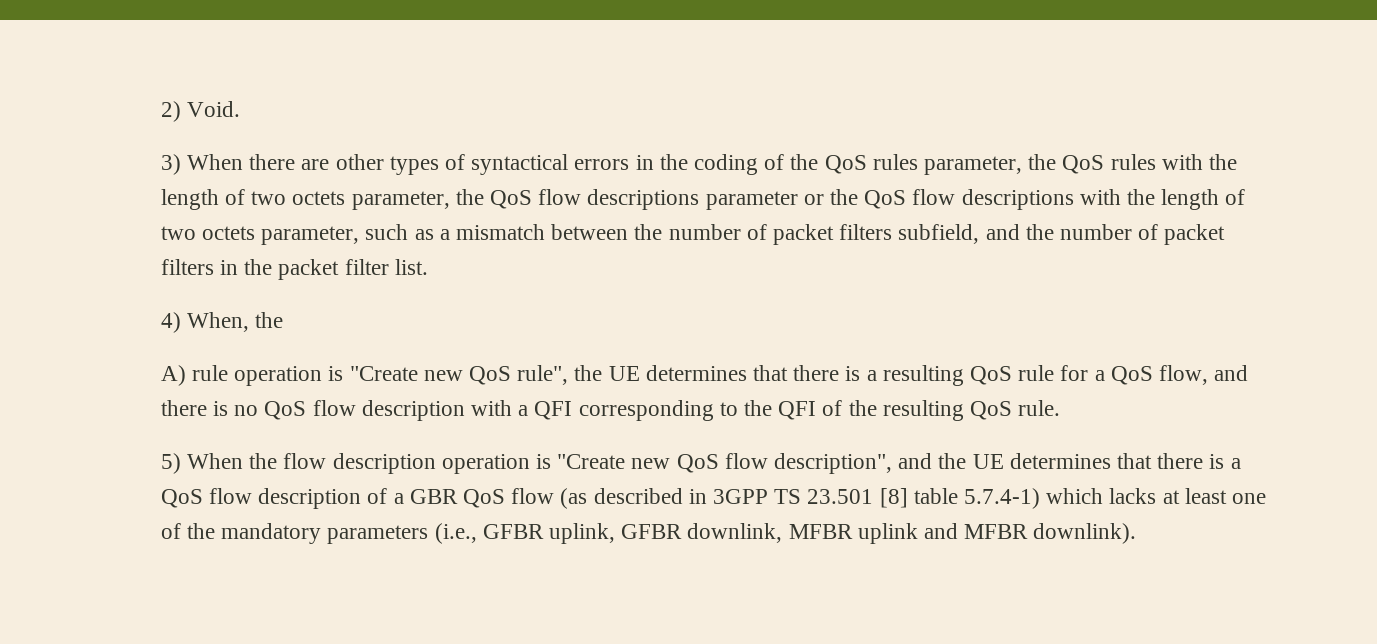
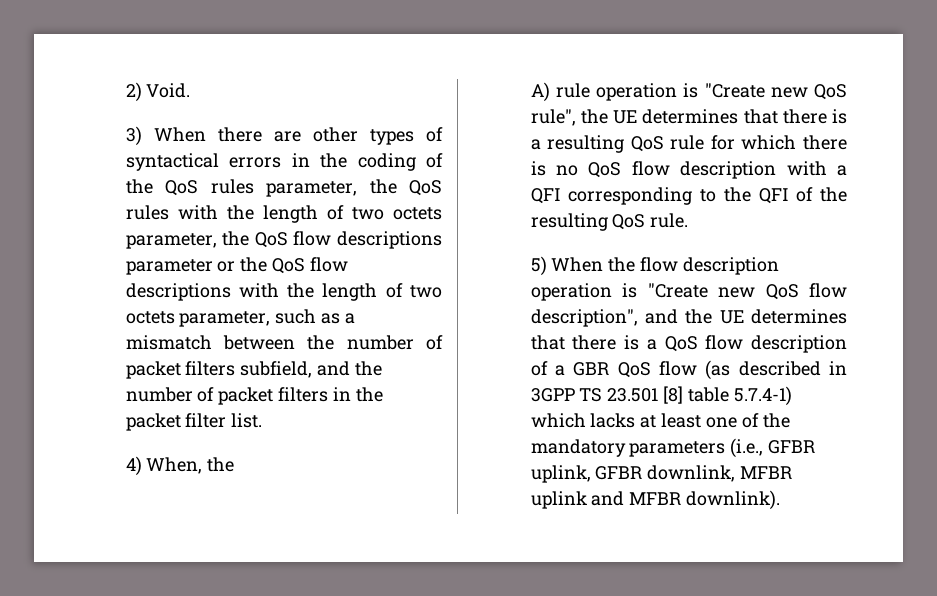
[1094,365,1249,385] a QoS flow, and -> [741,135,797,150] which

